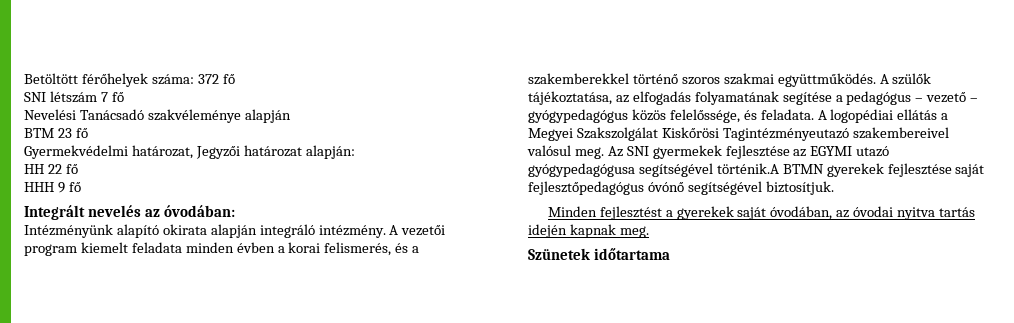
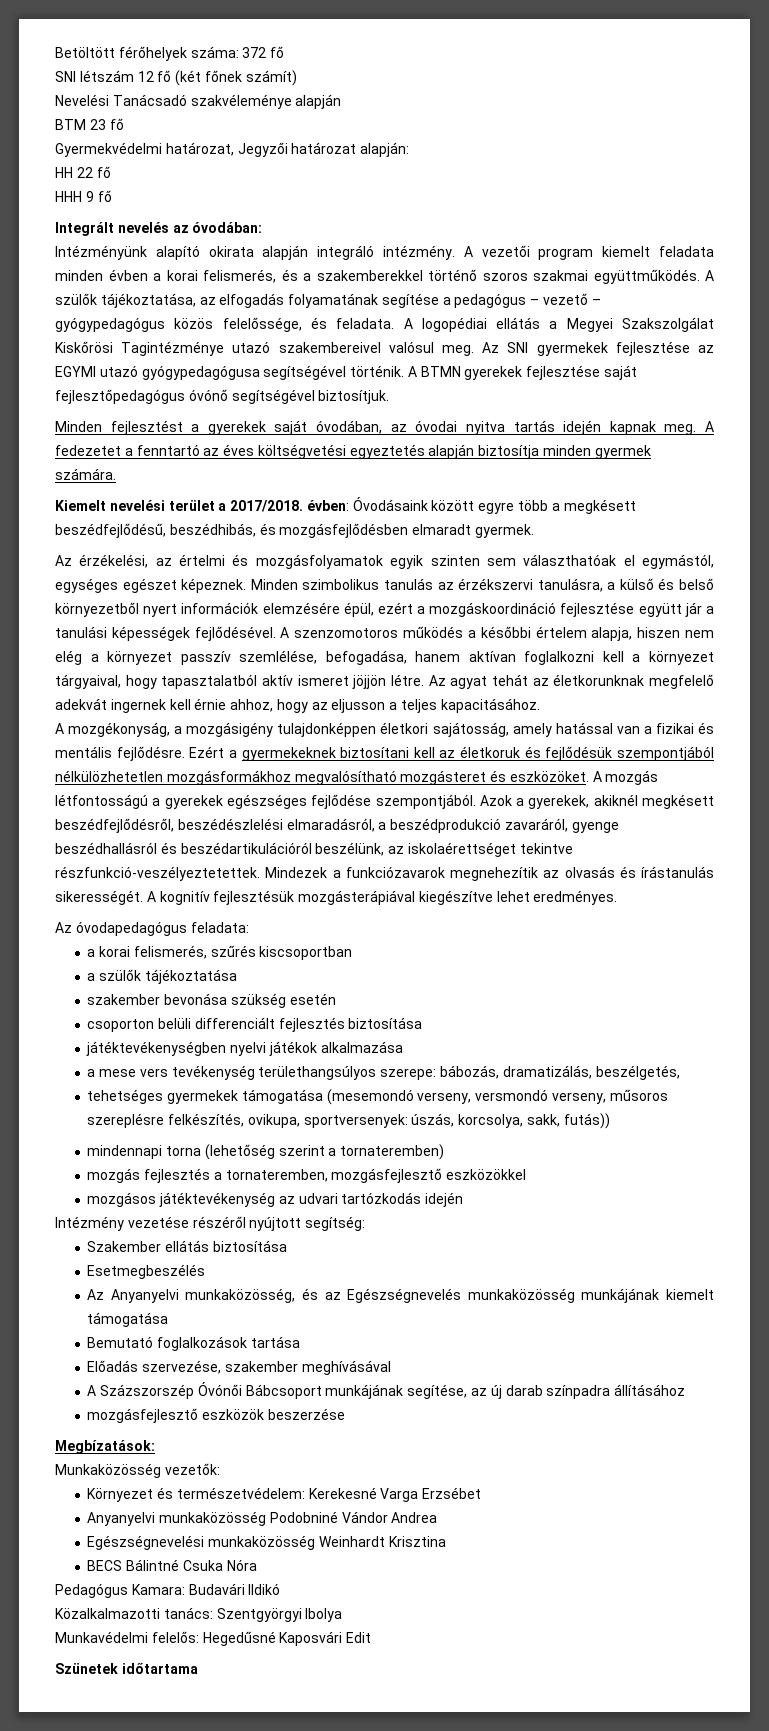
[100,92,124,102] 7 fő -> [137,70,297,86] 12 fő (két főnek számít)
[722,128,849,141] Tagintézményeutazó -> [121,341,271,356] Tagintézménye utazó
[716,163,779,174] történik.A -> [350,365,417,377] történik. A
(649, 232) none -> [705,421,715,432] [55,444,651,459] [55,468,116,480] [55,497,636,514] [55,523,534,538] [55,554,714,569] [55,578,715,593] [55,602,714,617] [55,626,715,641] [55,650,714,665] [55,674,715,689] [55,698,540,713] [55,722,715,737] [55,746,714,761] [55,770,659,785] [55,794,714,809] [55,818,619,833] [55,842,573,857] [55,866,714,881] [55,890,618,905] [55,921,249,936] [87,945,353,960] [87,969,237,984] [87,993,336,1008] [87,1017,423,1032] [86,1041,403,1056] [87,1065,680,1080] [87,1089,668,1105] [87,1113,610,1129] [87,1144,445,1160] [87,1168,527,1183] [87,1192,464,1207] [55,1216,366,1231] [87,1240,287,1252] [87,1264,206,1279] [87,1288,714,1303] [87,1312,169,1327] [87,1336,300,1351] [87,1360,391,1375] [87,1382,686,1399] [87,1408,345,1423] [55,1440,155,1454] [55,1463,220,1478] [87,1487,482,1502] [87,1511,438,1526] [87,1535,446,1550] [87,1559,257,1571] [55,1583,281,1598] [55,1607,343,1622] [55,1631,372,1646] A fedezetet a fenntartó az éves költségvetési egyeztetés alapján biztosítja minden gyermek számára. // Kiemelt nevelési terület a 2017/2018. évben: Óvodásaink között egyre több a megkésett beszédfejlődésű, beszédhibás, és mozgásfejlődésben elmaradt gyermek. // Az érzékelési, az értelmi és mozgásfolyamatok egyik szinten sem választhatóak el egymástól, egységes egészet képeznek. Minden szimbolikus tanulás az érzékszervi tanulásra, a külső és belső környezetből nyert információk elemzésére épül, ezért a mozgáskoordináció fejlesztése együtt jár a tanulási képességek fejlődésével. A szenzomotoros működés a későbbi értelem alapja, hiszen nem elég a környezet passzív szemlélése, befogadása, hanem aktívan foglalkozni kell a környezet tárgyaival, hogy tapasztalatból aktív ismeret jöjjön létre. Az agyat tehát az életkorunknak megfelelő adekvát ingernek kell érnie ahhoz, hogy az eljusson a teljes kapacitásához. // A mozgékonyság, a mozgásigény tulajdonképpen életkori sajátosság, amely hatással van a fizikai és mentális fejlődésre. Ezért a gyermekeknek biztosítani kell az életkoruk és fejlődésük szempontjából nélkülözhetetlen mozgásformákhoz megvalósítható mozgásteret és eszközöket. A mozgás létfontosságú a gyerekek egészséges fejlődése szempontjából. Azok a gyerekek, akiknél megkésett beszédfejlődésről, beszédészlelési elmaradásról, a beszédprodukció zavaráról, gyenge beszédhallásról és beszédartikulációról beszélünk, az iskolaérettséget tekintve részfunkció-veszélyeztetettek. Mindezek a funkciózavarok megnehezítik az olvasás és írástanulás sikerességét. A kognitív fejlesztésük mozgásterápiával kiegészítve lehet eredményes. // Az óvodapedagógus feladata: // a korai felismerés, szűrés kiscsoportban // a szülők tájékoztatása // szakember bevonása szükség esetén // csoporton belüli differenciált fejlesztés biztosítása // játéktevékenységben nyelvi játékok alkalmazása // a mese vers tevékenység területhangsúlyos szerepe: bábozás, dramatizálás, beszélgetés, // tehetséges gyermekek támogatása (mesemondó verseny, versmondó verseny, műsoros szereplésre felkészítés, ovikupa, sportversenyek: úszás, korcsolya, sakk, futás)) // mindennapi torna (lehetőség szerint a tornateremben) // mozgás fejlesztés a tornateremben, mozgásfejlesztő eszközökkel // mozgásos játéktevékenység az udvari tartózkodás idején // Intézmény vezetése részéről nyújtott segítség: // Szakember ellátás biztosítása // Esetmegbeszélés // Az Anyanyelvi munkaközösség, és az Egészségnevelés munkaközösség munkájának kiemelt támogatása // Bemutató foglalkozások tartása // Előadás szervezése, szakember meghívásával // A Százszorszép Óvónői Bábcsoport munkájának segítése, az új darab színpadra állításához // mozgásfejlesztő eszközök beszerzése // Megbízatások: // Munkaközösség vezetők: // Környezet és természetvédelem: Kerekesné Varga Erzsébet // Anyanyelvi munkaközösség Podobniné Vándor Andrea // Egészségnevelési munkaközösség Weinhardt Krisztina // BECS Bálintné Csuka Nóra // Pedagógus Kamara: Budavári Ildikó // Közalkalmazotti tanács: Szentgyörgyi Ibolya // Munkavédelmi felelős: Hegedűsné Kaposvári Edit

